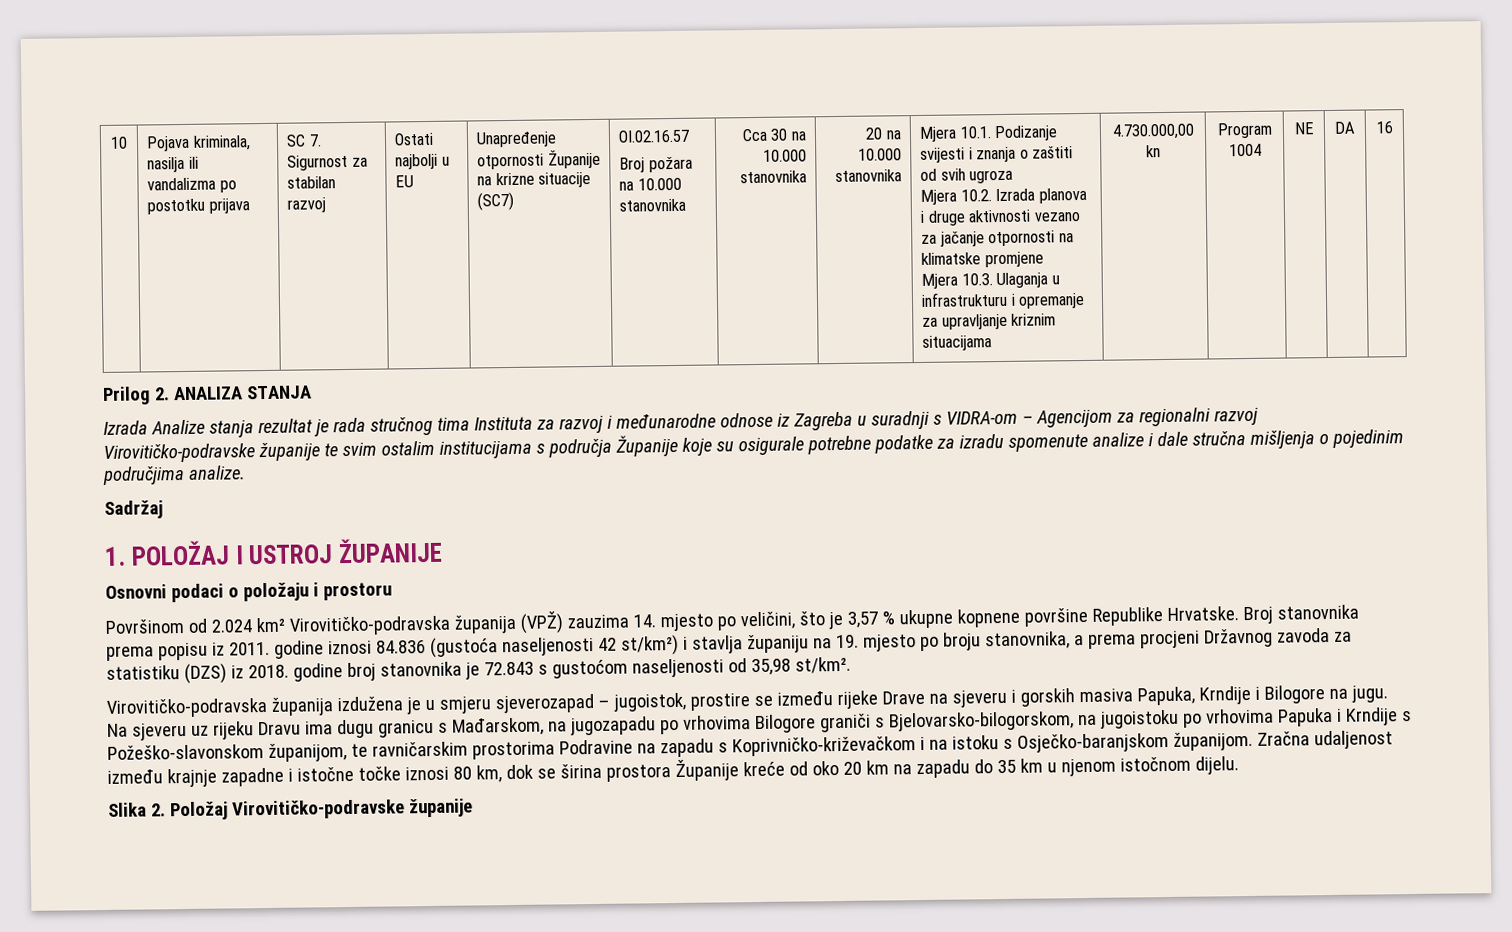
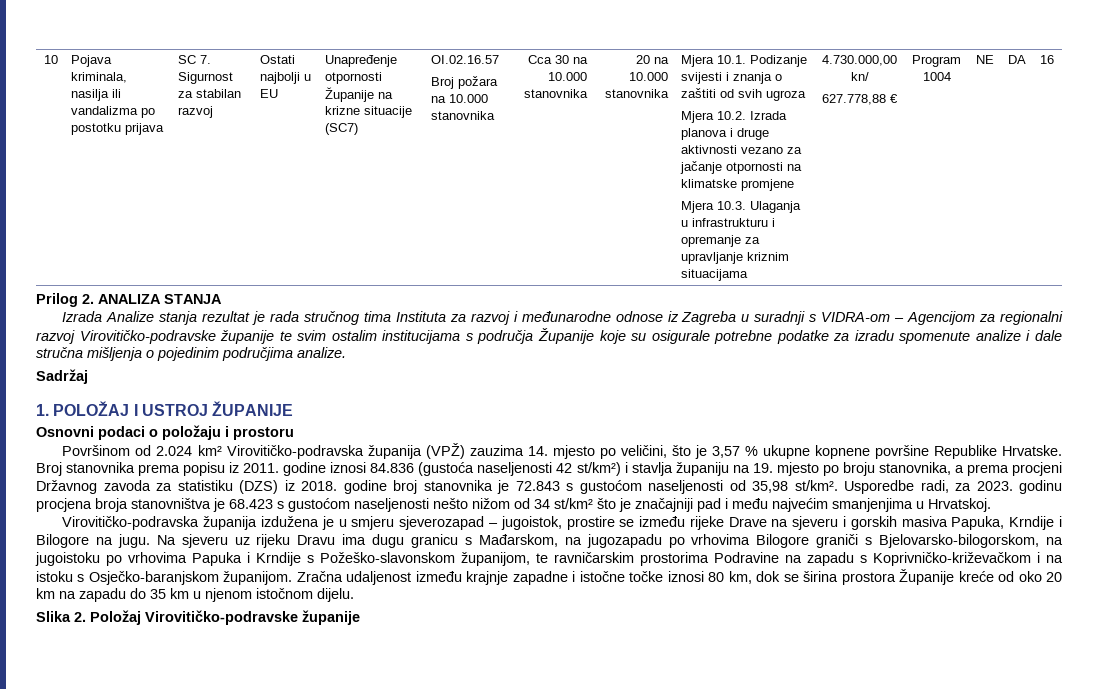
[1146,145,1161,158] kn -> [850,72,869,81] [822,94,898,105] kn/ // 627.778,88 €
(851, 665) none -> [844,480,1062,494] [36,498,991,512] Usporedbe radi, za 2023. godinu procjena broja stanovništva je 68.423 s gustoćom naseljenosti nešto nižom od 34 st/km² što je značajniji pad i među najvećim smanjenjima u Hrvatskoj.

